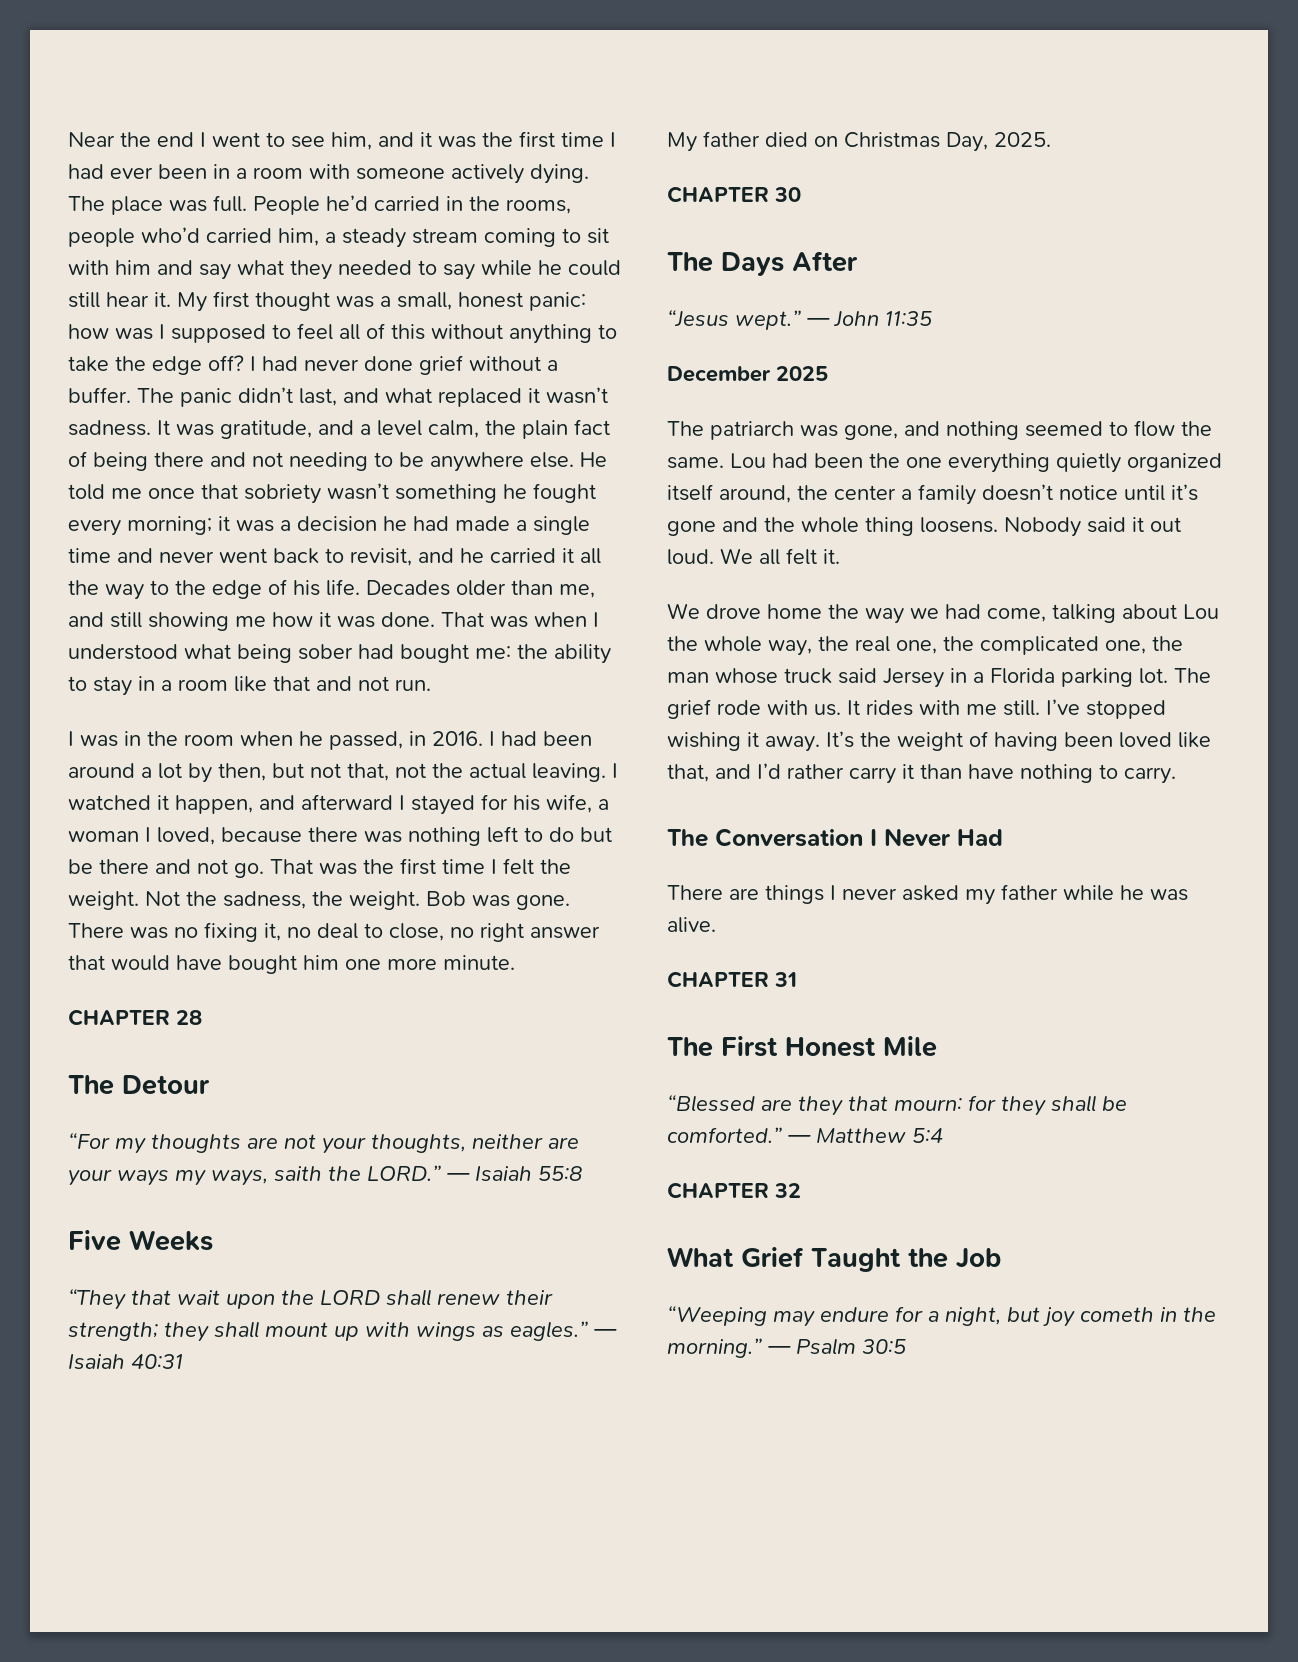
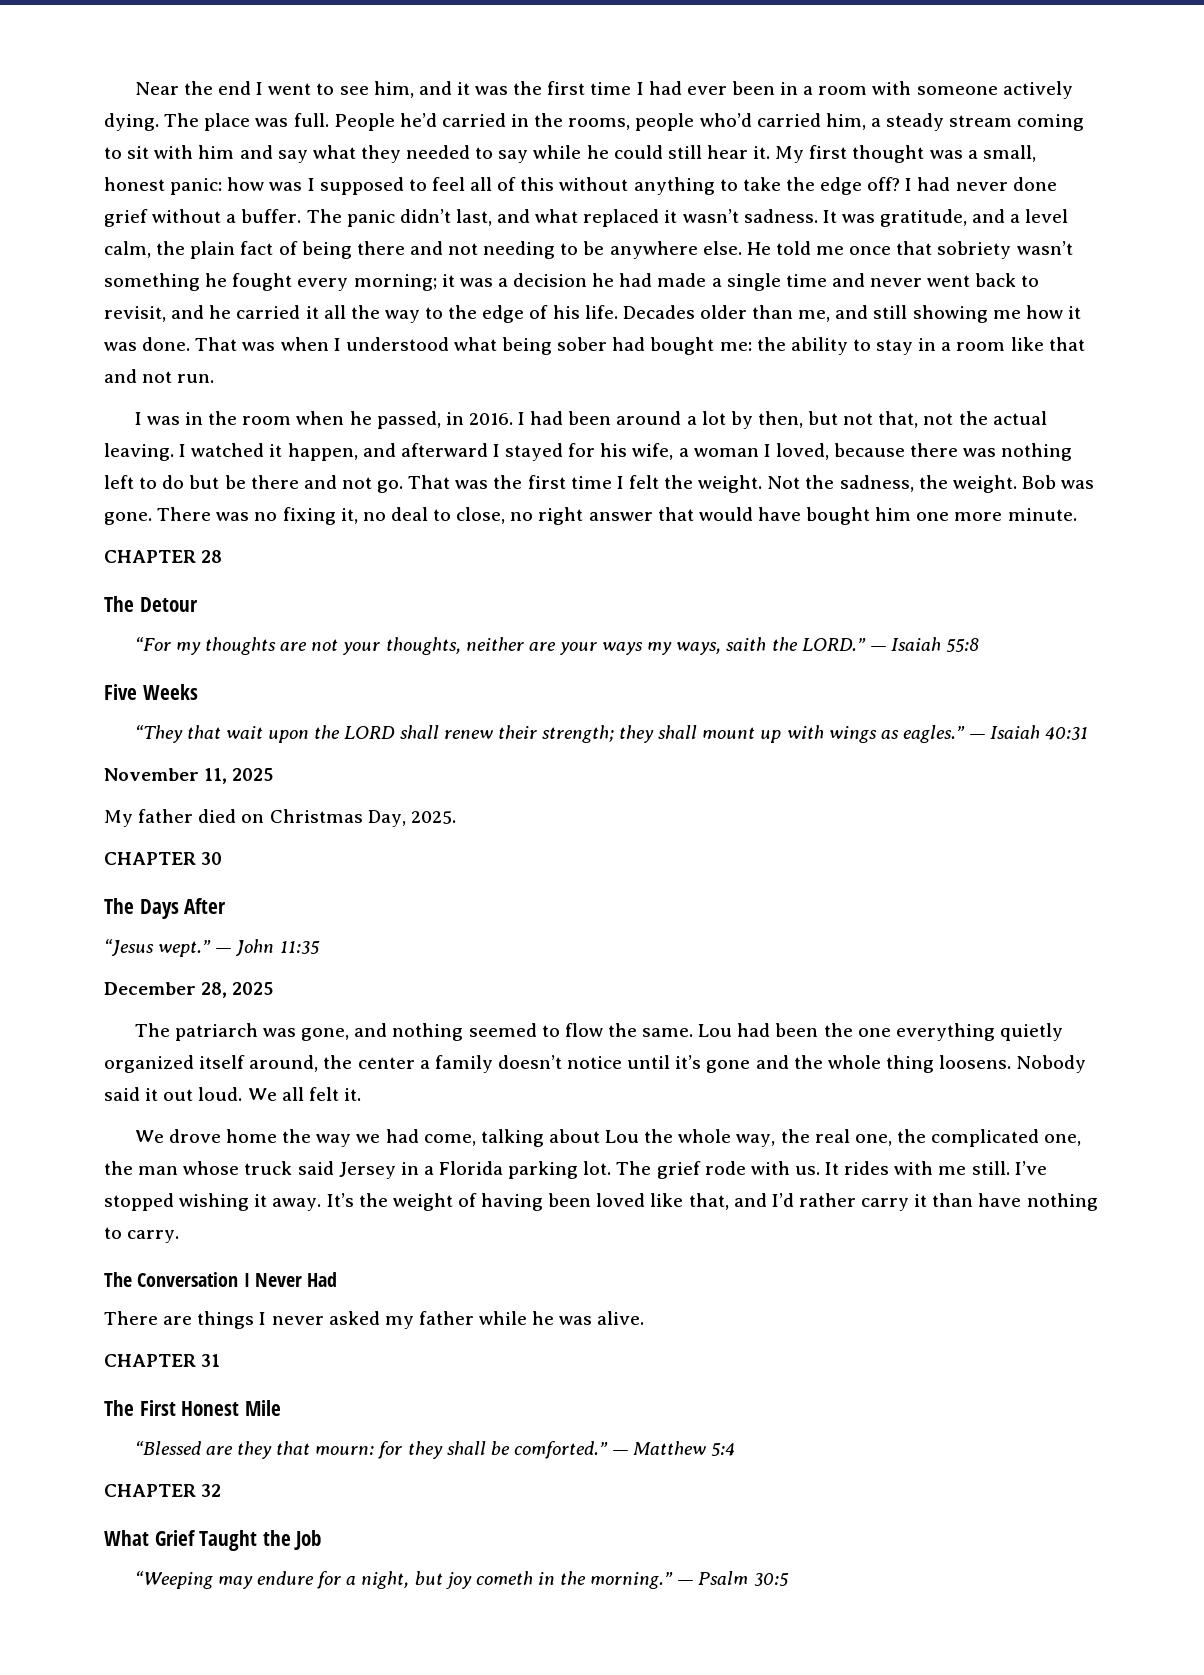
(183, 1361) none -> [104,768,274,784] // November 11, 2025
(771, 374) none -> [201,982,228,998] 28,

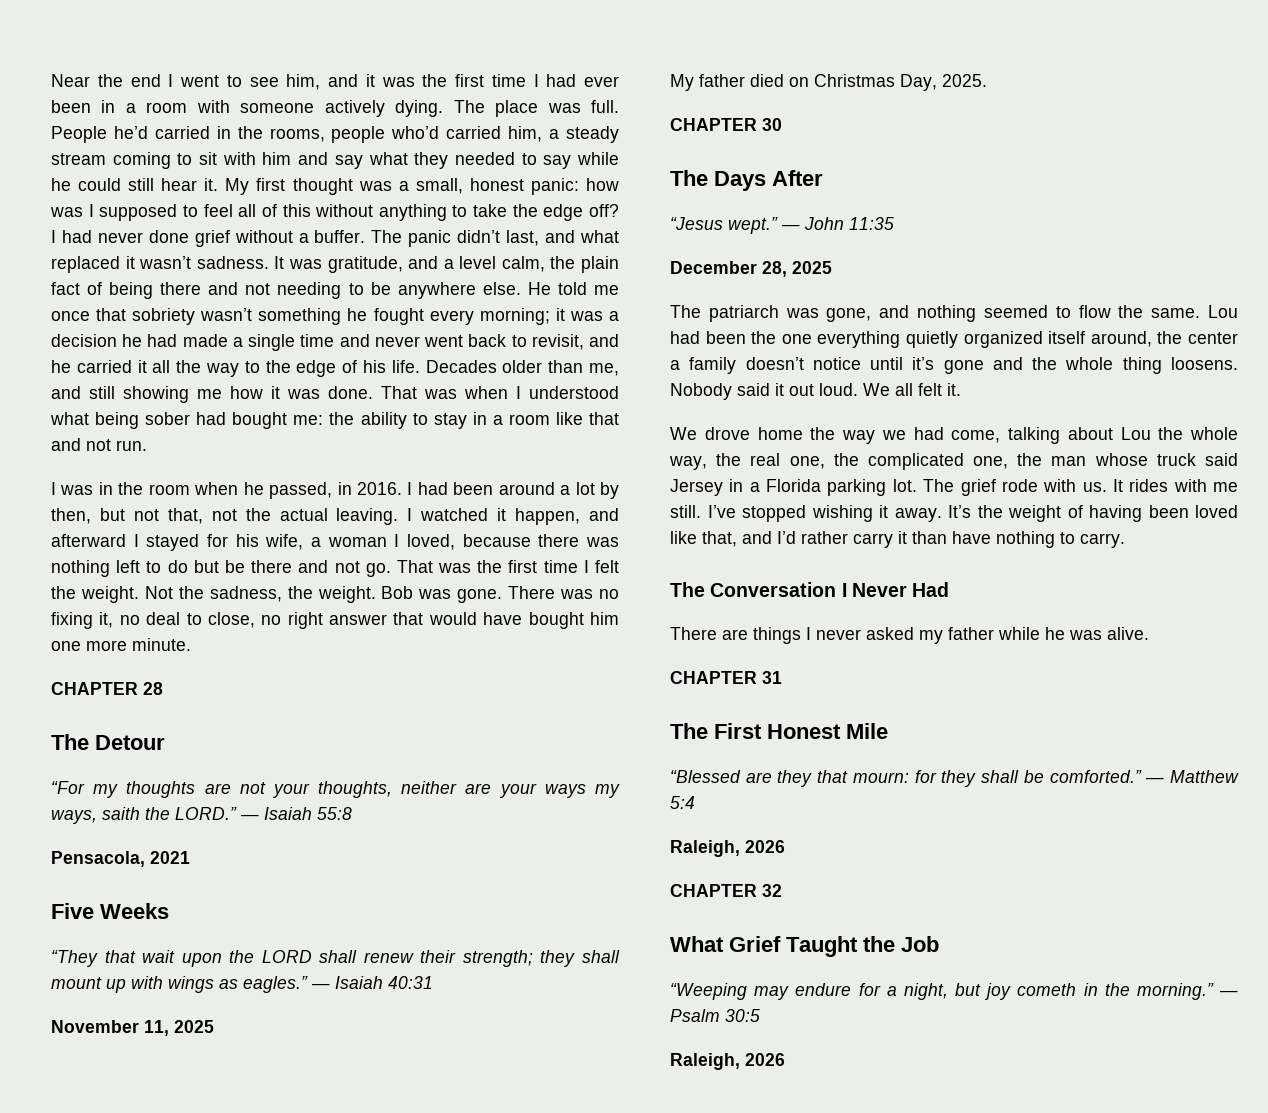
(980, 645) none -> [51,851,190,867] // Pensacola, 2021
(736, 1449) none -> [670,840,785,857] // Raleigh, 2026
(789, 1579) none -> [670,1053,785,1070] // Raleigh, 2026

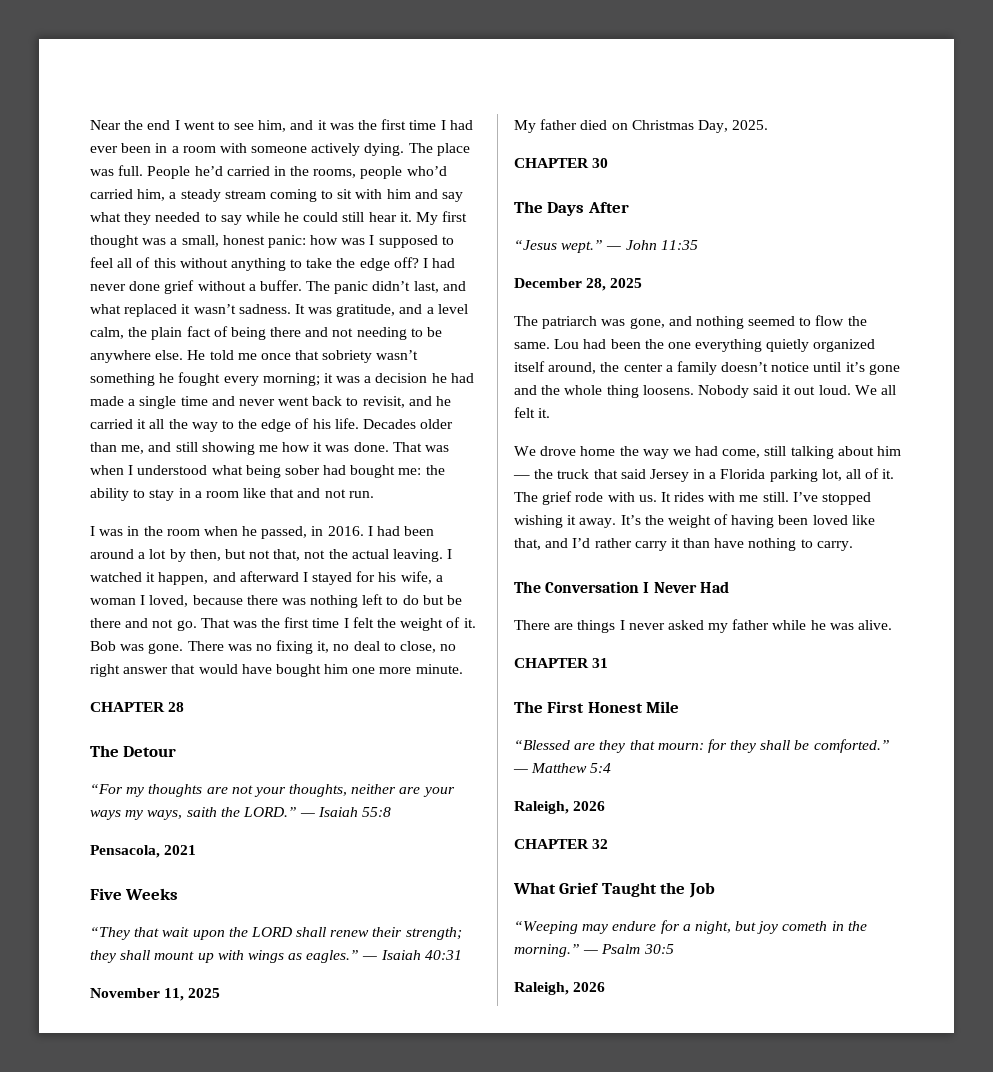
[80,586,376,603] weight. Not the sadness, the weight. -> [400,617,476,631] weight of it.
(1001, 436) none -> [764,446,787,456] still
[1120,427,1238,440] [669,453,1196,470] Lou the whole way, the real one, the complicated one, the man whose truck -> [877,446,902,456] [513,469,618,479] him — the truck that
[892,479,917,492] lot. -> [821,468,895,481] lot, all of it.

